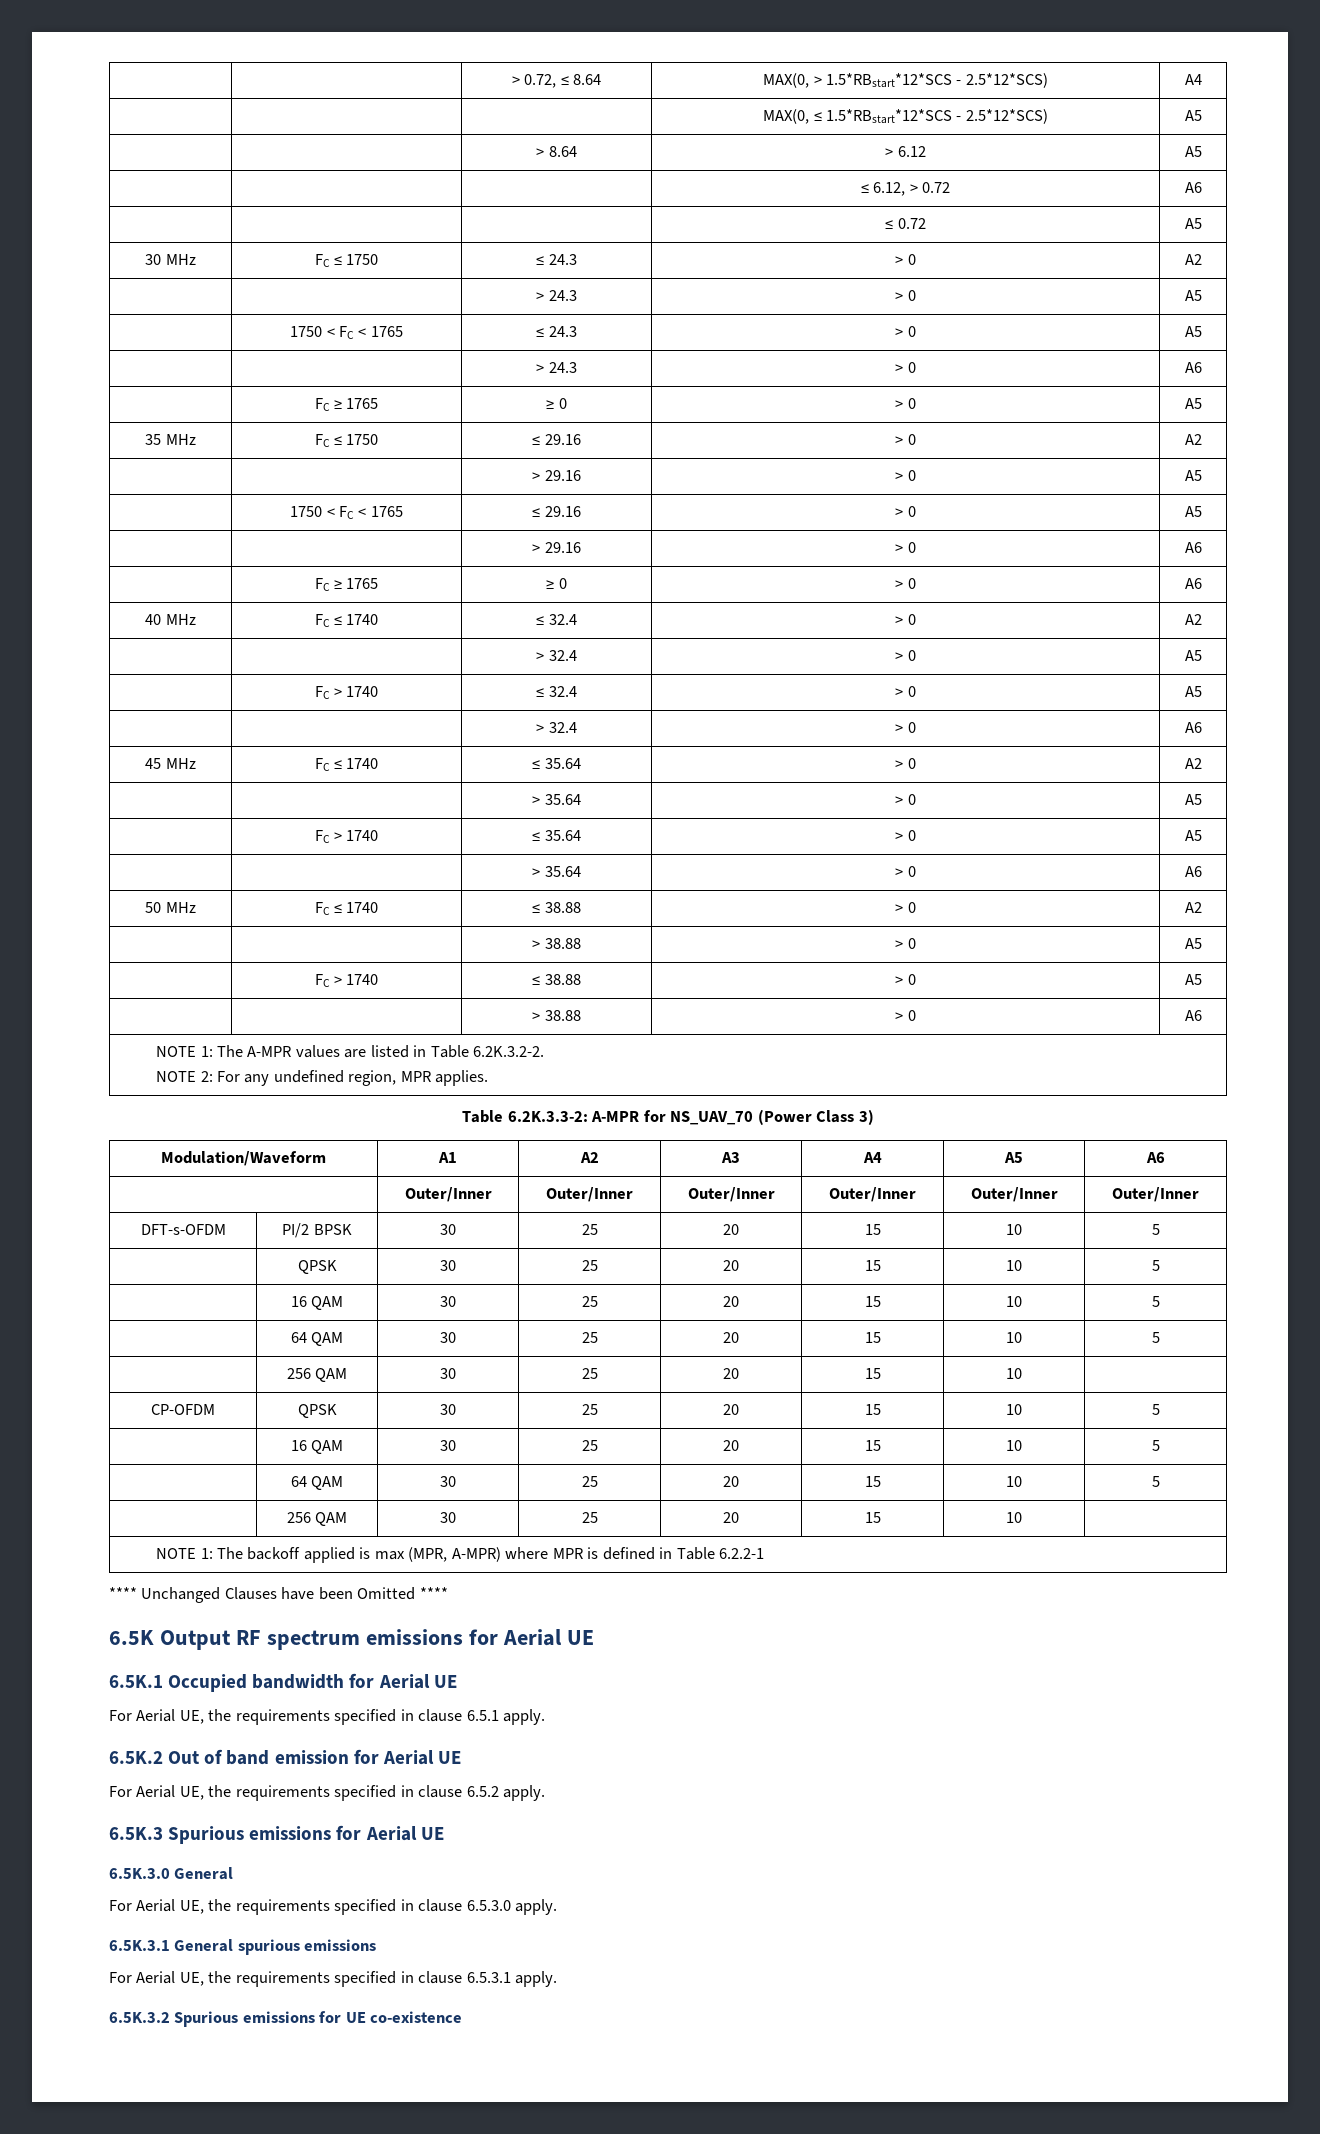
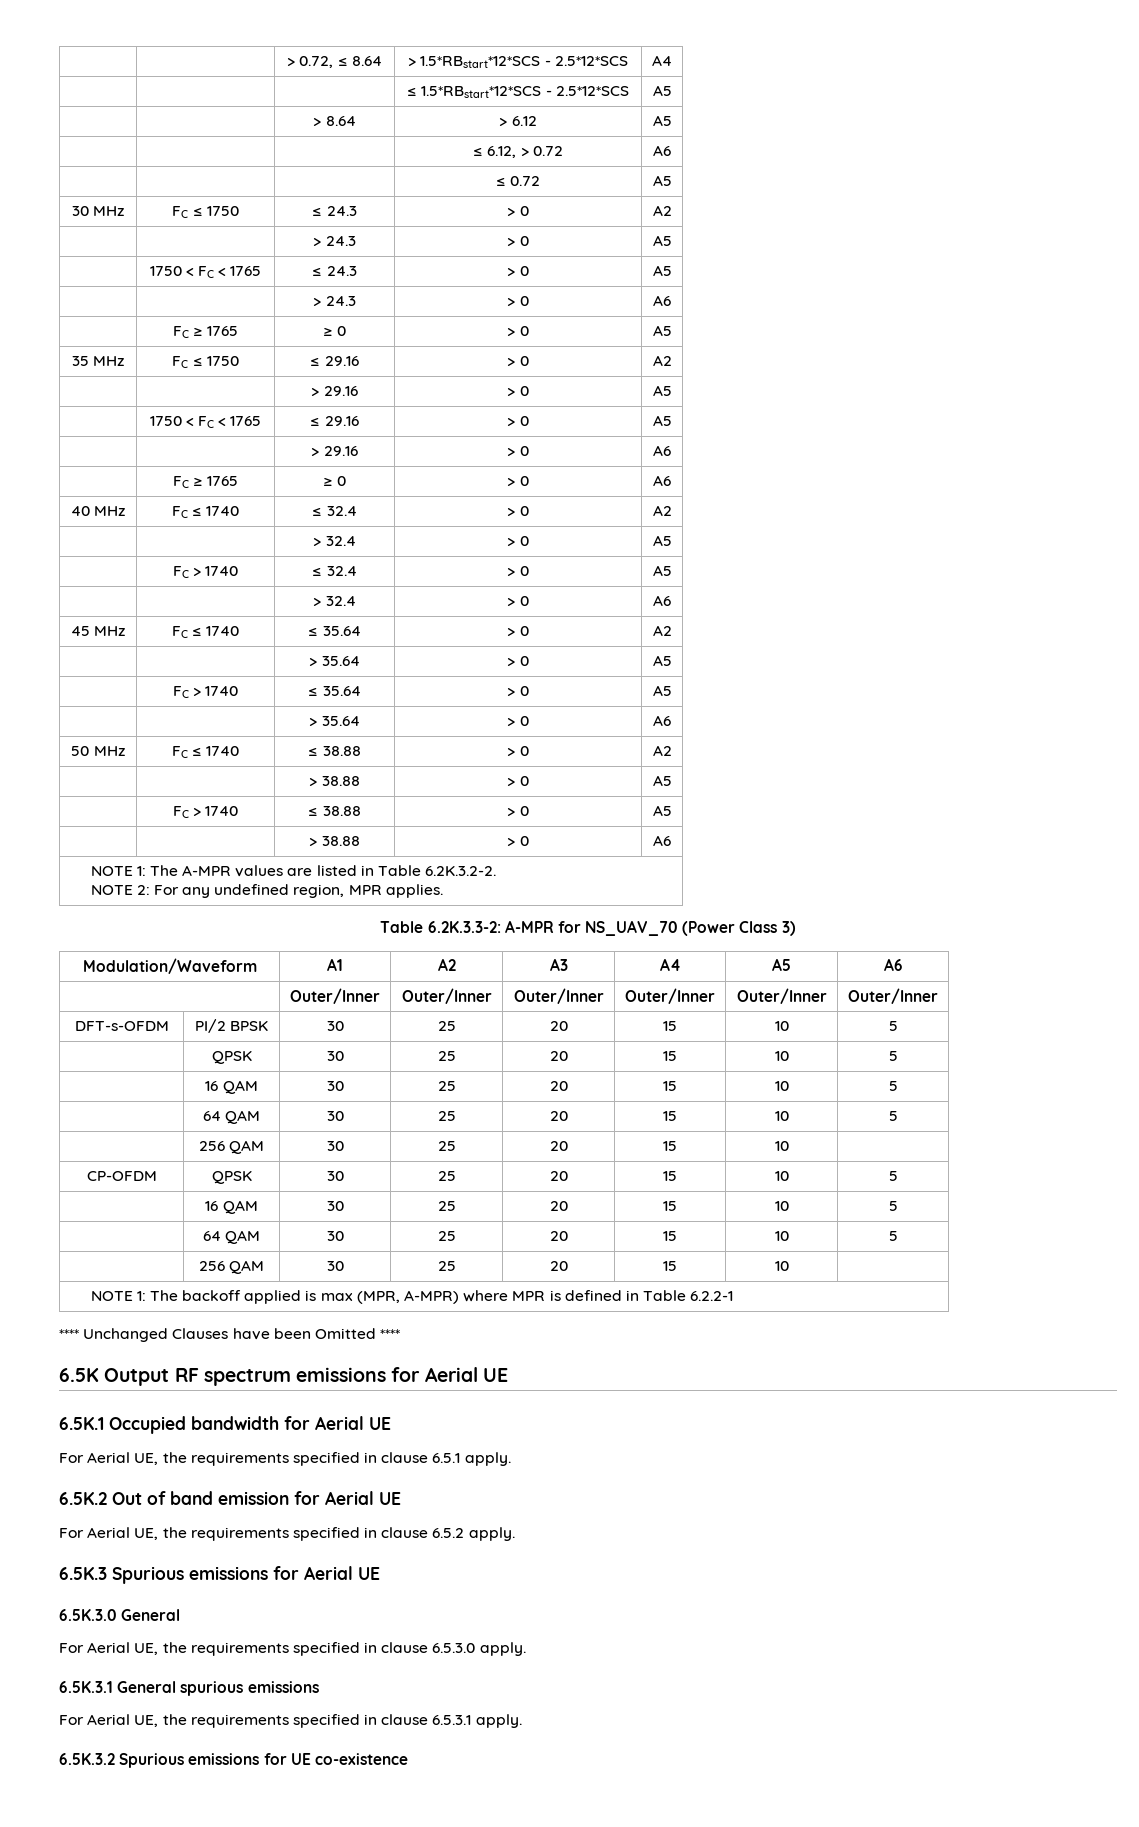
[763,73,810,88] MAX(0, -> (382, 61) none
[965,73,1048,88] 2.5*12*SCS) -> [554,56,628,66] 2.5*12*SCS
[763,109,810,124] MAX(0, -> (672, 60) none
[965,109,1048,124] 2.5*12*SCS) -> [555,86,629,96] 2.5*12*SCS

